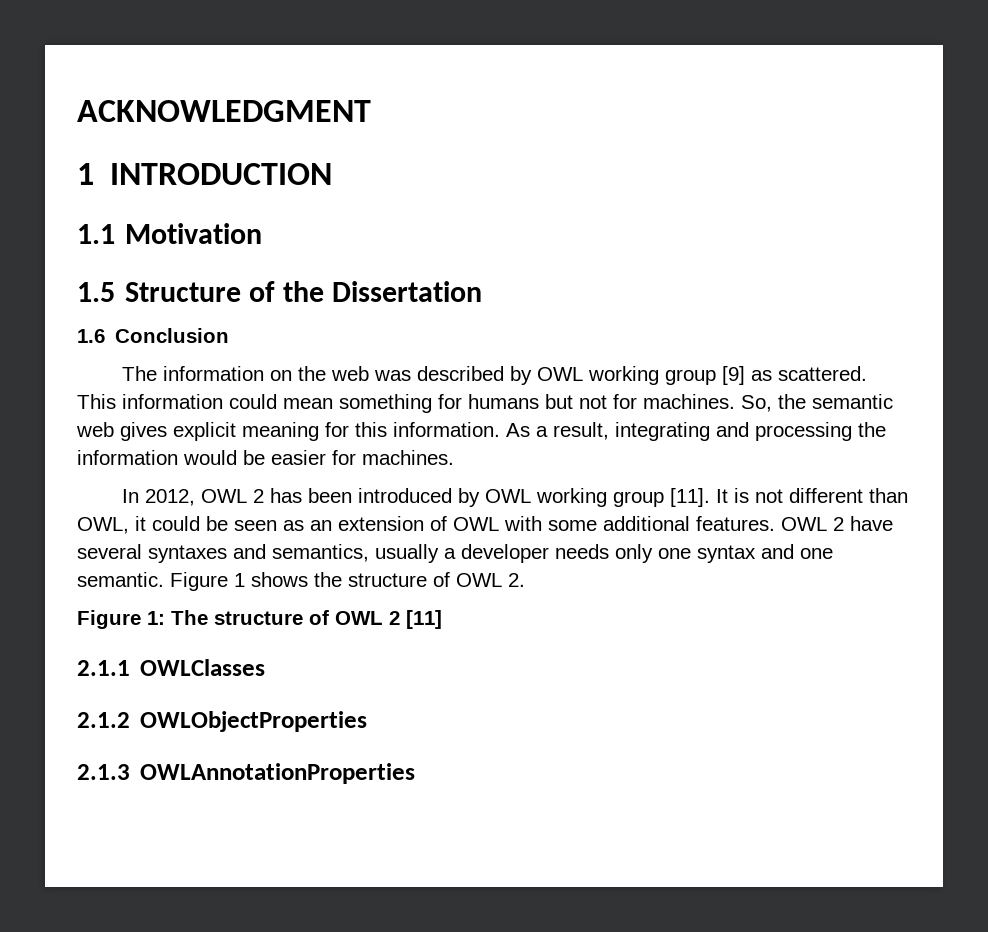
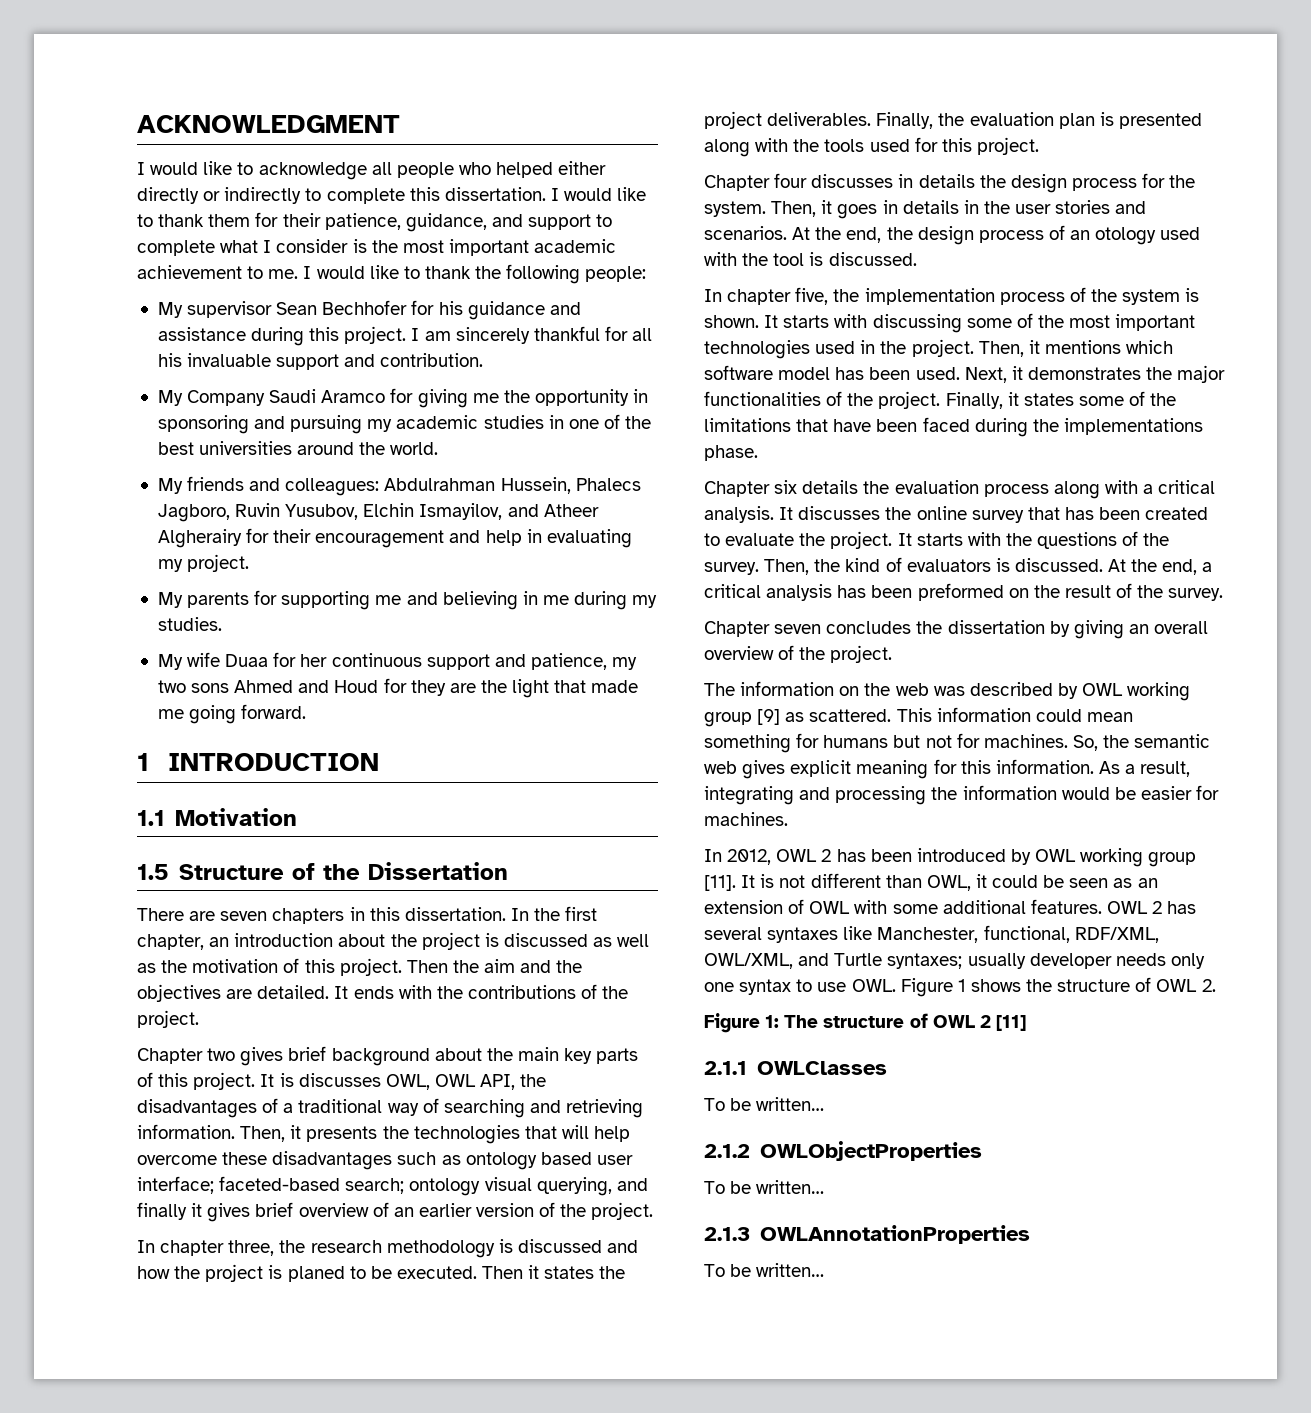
(371, 111) none -> [137,161,607,180] [137,187,647,204] [137,212,613,232] [137,239,617,256] [137,264,647,284] [157,300,581,320] [157,326,653,346] [157,353,484,370] [157,388,649,408] [157,414,652,434] [157,441,439,455] [157,476,641,496] [157,503,599,522] [157,528,632,548] [157,554,250,572] [157,590,658,610] [157,617,222,631] [157,652,638,670] [157,678,639,698] [157,704,307,724] // I would like to acknowledge all people who helped either directly or indirectly to complete this dissertation. I would like to thank them for their patience, guidance, and support to complete what I consider is the most important academic achievement to me. I would like to thank the following people: // My supervisor Sean Bechhofer for his guidance and assistance during this project. I am sincerely thankful for all his invaluable support and contribution. // My Company Saudi Aramco for giving me the opportunity in sponsoring and pursuing my academic studies in one of the best universities around the world. // My friends and colleagues: Abdulrahman Hussein, Phalecs Jagboro, Ruvin Yusubov, Elchin Ismayilov, and Atheer Algherairy for their encouragement and help in evaluating my project. // My parents for supporting me and believing in me during my studies. // My wife Duaa for her continuous support and patience, my two sons Ahmed and Houd for they are the light that made me going forward.
[77,328,230,343] 1.6 Conclusion -> [137,906,598,924] [137,932,650,950] [137,958,583,976] [137,984,629,1002] [137,1010,199,1028] [137,1046,639,1066] [137,1072,547,1090] [137,1098,644,1118] [137,1124,631,1144] [137,1151,633,1170] [137,1176,648,1196] [137,1202,654,1222] [137,1239,639,1258] [137,1264,626,1282] [704,111,1202,129] [704,137,1039,157] [704,173,1196,193] [704,200,1147,219] [704,225,1201,245] [704,252,917,266] [704,287,1200,305] [704,313,1196,333] [704,339,1174,359] [704,365,1226,383] [704,391,1177,409] [704,417,1203,437] [704,445,758,461] [704,480,1216,499] [704,506,1209,523] [704,531,1170,549] [704,557,1213,575] [704,583,1224,601] [704,620,1209,639] [704,645,893,663] There are seven chapters in this dissertation. In the first chapter, an introduction about the project is discussed as well as the motivation of this project. Then the aim and the objectives are detailed. It ends with the contributions of the project. // Chapter two gives brief background about the main key parts of this project. It is discusses OWL, OWL API, the disadvantages of a traditional way of searching and retrieving information. Then, it presents the technologies that will help overcome these disadvantages such as ontology based user interface; faceted-based search; ontology visual querying, and finally it gives brief overview of an earlier version of the project. // In chapter three, the research methodology is discussed and how the project is planed to be executed. Then it states the project deliverables. Finally, the evaluation plan is presented along with the tools used for this project. // Chapter four discusses in details the design process for the system. Then, it goes in details in the user stories and scenarios. At the end, the design process of an otology used with the tool is discussed. // In chapter five, the implementation process of the system is shown. It starts with discussing some of the most important technologies used in the project. Then, it mentions which software model has been used. Next, it demonstrates the major functionalities of the project. Finally, it states some of the limitations that have been faced during the implementations phase. // Chapter six details the evaluation process along with a critical analysis. It discusses the online survey that has been created to evaluate the project. It starts with the questions of the survey. Then, the kind of evaluators is discussed. At the end, a critical analysis has been preformed on the result of the survey. // Chapter seven concludes the dissertation by giving an overall overview of the project.
[850,516,893,531] have -> [1167,901,1197,914] has
[233,544,456,563] and semantics, usually a -> [843,925,1159,943] [704,953,1026,969] like Manchester, functional, RDF/XML, OWL/XML, and Turtle syntaxes; usually
[761,544,833,559] [77,572,164,587] and one semantic. -> [796,979,896,992] to use OWL.
(266, 667) none -> [704,1097,825,1111] // To be written…
(368, 721) none -> [704,1180,825,1194] // To be written…
(416, 773) none -> [704,1263,825,1277] // To be written…

